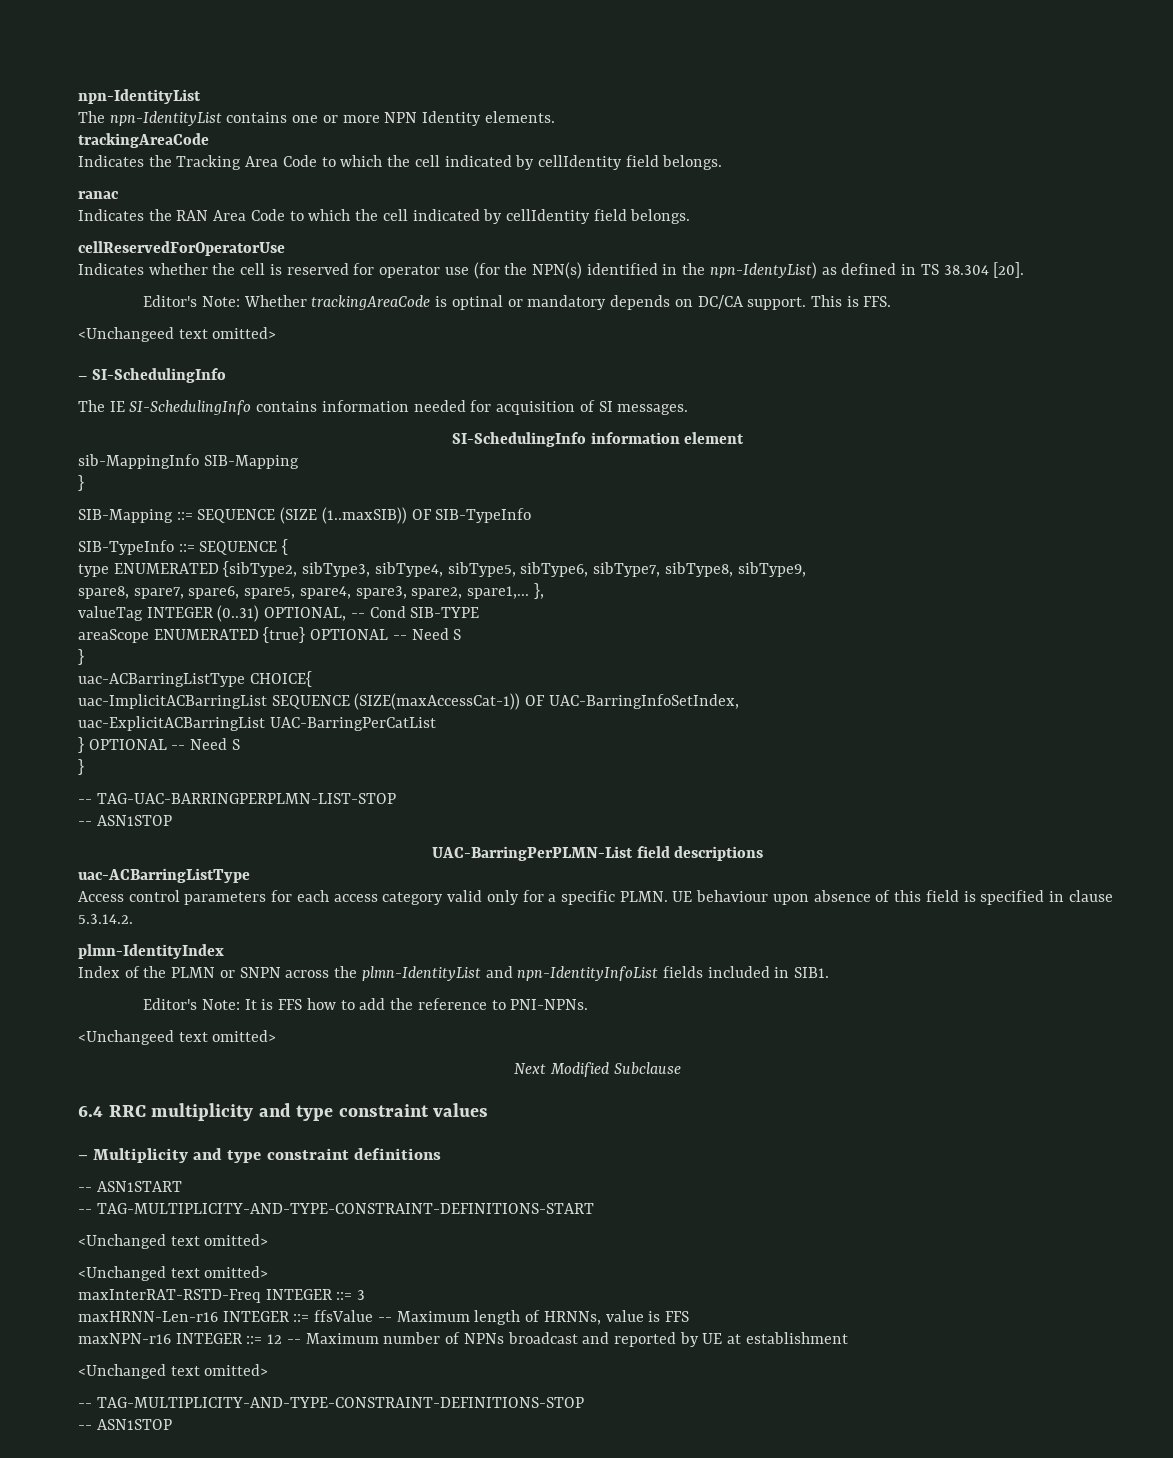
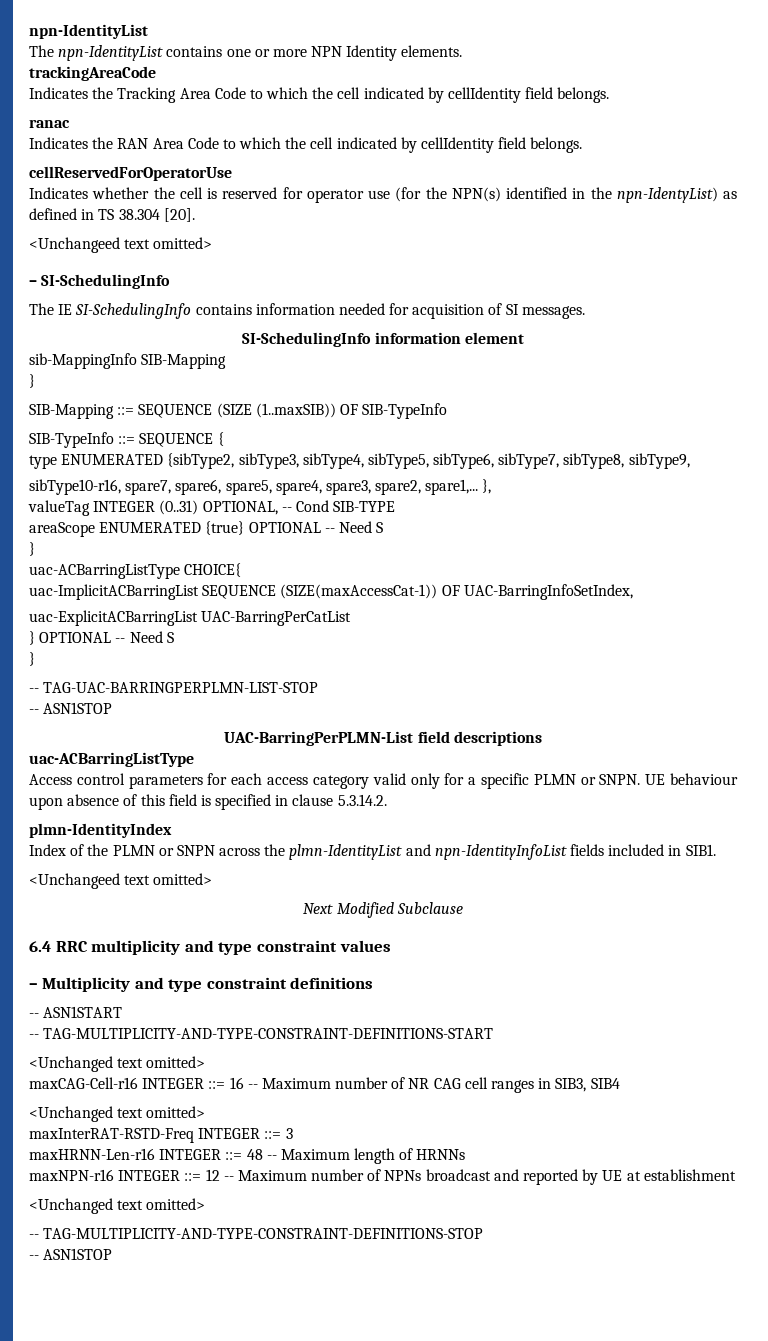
[143,295,892,310] // Editor's Note: Whether trackingAreaCode is optinal or mandatory depends on DC/CA support. This is FFS. -> (195, 215) none
[78,586,129,599] spare8, -> [29,479,121,495] sibType10-r16,
[619,891,668,902] PLMN. -> [533,774,641,785] PLMN or SNPN.
[143,998,589,1010] // Editor's Note: It is FFS how to add the reference to PNI-NPNs. -> (716, 850) none
(269, 1240) none -> [29,1077,620,1093] // maxCAG-Cell-r16 INTEGER ::= 16 -- Maximum number of NR CAG cell ranges in SIB3, SIB4
[314,1310,374,1322] ffsValue -> [246,1149,263,1160] 48
[543,1310,689,1325] HRNNs, value is FFS -> [416,1149,466,1160] HRNNs

